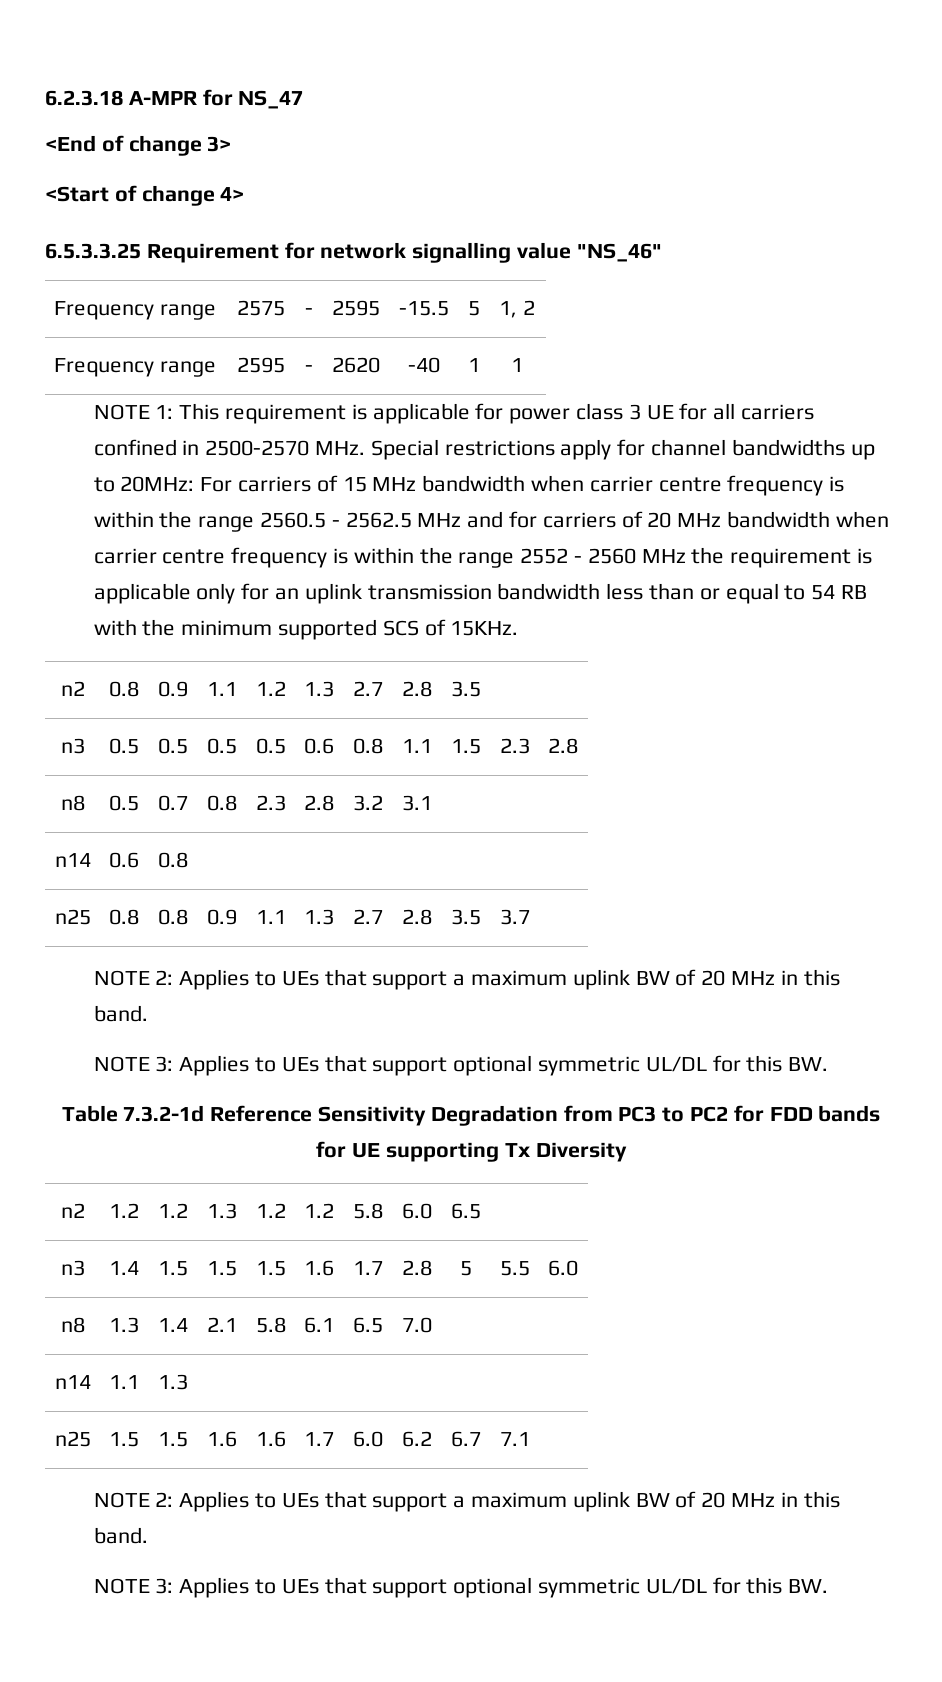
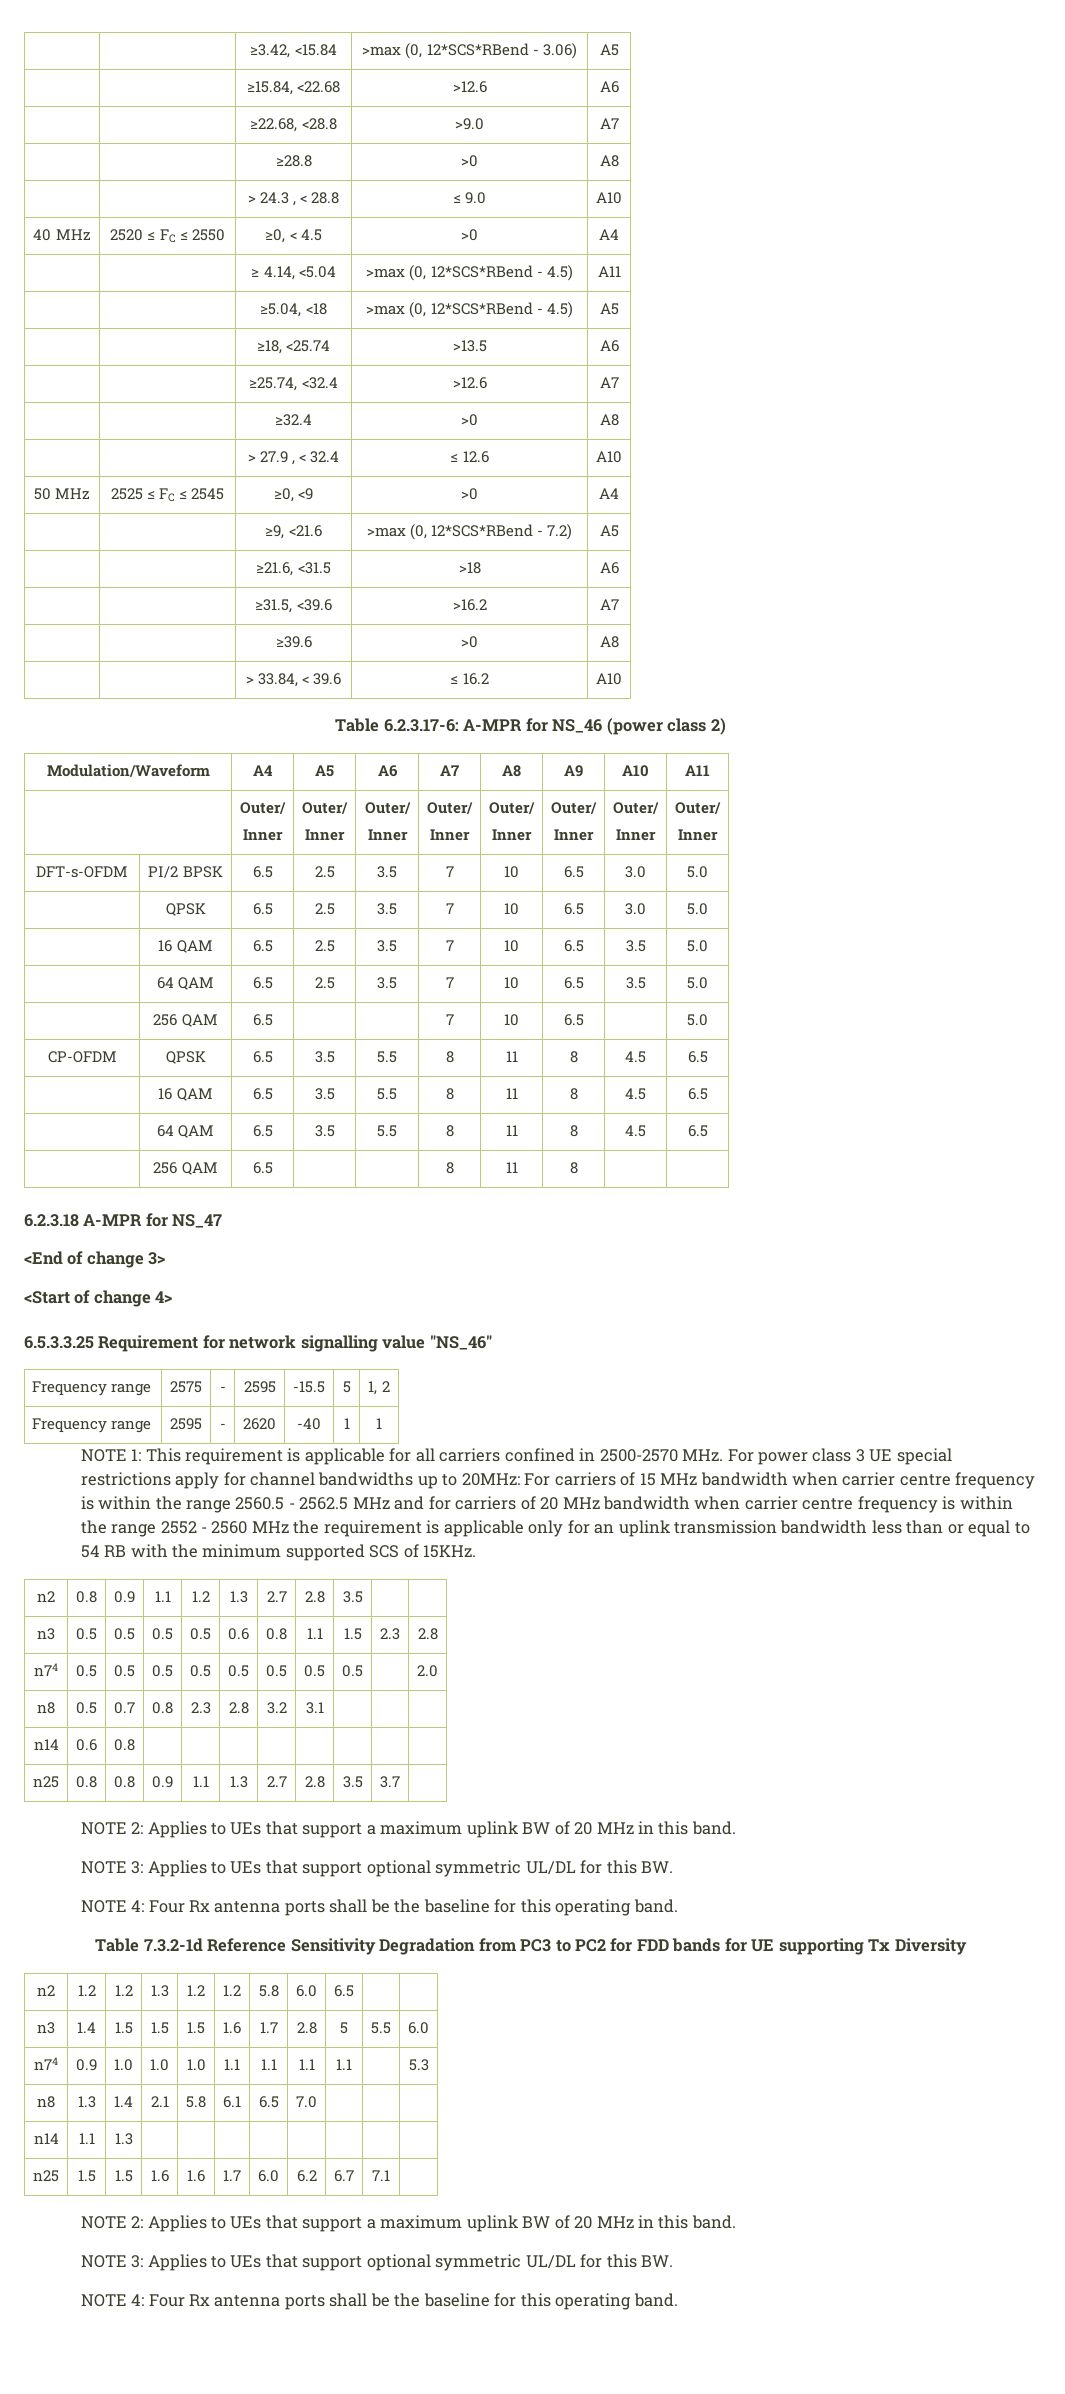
(45, 98) none -> [250,44,337,58] [362,43,577,59] [599,44,619,56] [246,81,341,95] [452,81,487,93] [599,81,619,93] [250,118,337,132] [455,118,484,130] [599,118,619,129] [275,155,312,167] [461,155,478,167] [599,155,619,167] [247,192,340,206] [452,192,487,204] [596,192,622,204] [33,229,91,241] [110,229,225,243] [265,229,322,243] [461,229,478,241] [599,229,619,240] [251,266,336,280] [366,265,573,281] [597,266,621,277] [260,303,327,317] [366,302,573,318] [599,303,619,315] [256,340,331,354] [452,340,487,352] [599,340,619,352] [249,377,338,391] [452,377,487,389] [599,377,619,388] [275,414,312,426] [461,414,478,426] [599,414,619,426] [247,451,340,465] [450,451,489,463] [596,451,622,463] [33,488,91,500] [110,488,225,502] [273,488,314,502] [461,488,478,500] [599,488,619,499] [265,525,322,539] [366,524,573,540] [599,525,619,537] [256,562,331,576] [458,562,481,574] [599,562,619,574] [255,599,332,613] [452,599,487,611] [599,599,619,610] [275,636,312,648] [461,636,478,648] [599,636,619,648] [245,673,342,687] [450,673,489,685] [596,673,622,685] [335,718,726,735] [46,764,210,777] [252,765,273,776] [315,765,334,777] [377,765,398,777] [440,765,459,776] [502,765,521,777] [564,765,583,777] [622,765,649,777] [685,765,710,776] [239,802,286,814] [242,829,283,841] [302,802,348,814] [305,829,345,841] [364,802,411,814] [367,829,408,841] [427,802,473,814] [430,829,470,841] [489,802,535,814] [492,829,532,841] [551,802,597,814] [554,829,594,841] [613,802,659,814] [616,829,656,841] [675,802,721,814] [678,829,718,841] [36,866,128,878] [148,866,223,878] [252,866,273,878] [314,866,335,878] [377,866,397,878] [445,866,454,877] [504,866,519,878] [563,866,584,878] [625,866,646,878] [687,866,708,878] [165,903,206,916] [252,903,273,915] [314,903,335,915] [377,903,397,915] [445,903,454,914] [504,903,519,915] [563,903,584,915] [625,903,646,915] [687,903,708,915] [158,940,213,953] [252,940,273,952] [314,940,335,952] [377,940,397,952] [445,940,454,951] [504,940,519,952] [563,940,584,952] [625,940,646,952] [687,940,708,952] [156,977,215,990] [252,977,273,989] [314,977,335,989] [377,977,397,989] [445,977,454,988] [504,977,519,989] [563,977,584,989] [625,977,646,989] [687,977,708,989] [153,1014,218,1027] [252,1014,273,1026] [445,1014,454,1025] [504,1014,519,1026] [563,1014,584,1026] [687,1014,708,1026] [47,1051,117,1063] [165,1051,206,1064] [252,1051,273,1063] [314,1051,335,1063] [377,1051,397,1063] [445,1051,454,1063] [505,1051,518,1062] [569,1051,578,1063] [625,1051,646,1063] [687,1051,708,1063] [158,1088,213,1101] [252,1088,273,1100] [314,1088,335,1100] [377,1088,397,1100] [445,1088,454,1100] [505,1088,518,1099] [569,1088,578,1100] [625,1088,646,1100] [687,1088,708,1100] [156,1125,215,1138] [252,1125,273,1137] [314,1125,335,1137] [377,1125,397,1137] [445,1125,454,1137] [505,1125,518,1136] [569,1125,578,1137] [625,1125,646,1137] [687,1125,708,1137] [153,1162,218,1175] [252,1162,273,1174] [445,1162,454,1174] [505,1162,518,1173] [569,1162,578,1174] | | ≥3.42, <15.84 | >max (0, 12*SCS*RBend - 3.06) | A5 // | | ≥15.84, <22.68 | >12.6 | A6 // | | ≥22.68, <28.8 | >9.0 | A7 // | | ≥28.8 | >0 | A8 // | | > 24.3 , < 28.8 | ≤ 9.0 | A10 // 40 MHz | 2520 ≤ FC ≤ 2550 | ≥0, < 4.5 | >0 | A4 // | | ≥ 4.14, <5.04 | >max (0, 12*SCS*RBend - 4.5) | A11 // | | ≥5.04, <18 | >max (0, 12*SCS*RBend - 4.5) | A5 // | | ≥18, <25.74 | >13.5 | A6 // | | ≥25.74, <32.4 | >12.6 | A7 // | | ≥32.4 | >0 | A8 // | | > 27.9 , < 32.4 | ≤ 12.6 | A10 // 50 MHz | 2525 ≤ FC ≤ 2545 | ≥0, <9 | >0 | A4 // | | ≥9, <21.6 | >max (0, 12*SCS*RBend - 7.2) | A5 // | | ≥21.6, <31.5 | >18 | A6 // | | ≥31.5, <39.6 | >16.2 | A7 // | | ≥39.6 | >0 | A8 // | | > 33.84, < 39.6 | ≤ 16.2 | A10 // Table 6.2.3.17-6: A-MPR for NS_46 (power class 2) // Modulation/Waveform | A4 | A5 | A6 | A7 | A8 | A9 | A10 | A11 // | Outer/ // Inner | Outer/ // Inner | Outer/ // Inner | Outer/ // Inner | Outer/ // Inner | Outer/ // Inner | Outer/ // Inner | Outer/ // Inner // DFT-s-OFDM | PI/2 BPSK | 6.5 | 2.5 | 3.5 | 7 | 10 | 6.5 | 3.0 | 5.0 // | QPSK | 6.5 | 2.5 | 3.5 | 7 | 10 | 6.5 | 3.0 | 5.0 // | 16 QAM | 6.5 | 2.5 | 3.5 | 7 | 10 | 6.5 | 3.5 | 5.0 // | 64 QAM | 6.5 | 2.5 | 3.5 | 7 | 10 | 6.5 | 3.5 | 5.0 // | 256 QAM | 6.5 | | | 7 | 10 | 6.5 | | 5.0 // CP-OFDM | QPSK | 6.5 | 3.5 | 5.5 | 8 | 11 | 8 | 4.5 | 6.5 // | 16 QAM | 6.5 | 3.5 | 5.5 | 8 | 11 | 8 | 4.5 | 6.5 // | 64 QAM | 6.5 | 3.5 | 5.5 | 8 | 11 | 8 | 4.5 | 6.5 // | 256 QAM | 6.5 | | | 8 | 11 | 8 | | //
[509,403,708,424] power class 3 UE for -> (412, 1455) none
[370,439,439,460] Special -> [727,1448,952,1465] For power class 3 UE special
(578, 746) none -> [34,1663,58,1676] [76,1665,97,1677] [114,1665,135,1677] [152,1665,173,1677] [190,1665,211,1677] [228,1665,249,1677] [266,1665,287,1677] [304,1665,325,1677] [342,1665,363,1677] [417,1665,438,1677] // n74 | 0.5 | 0.5 | 0.5 | 0.5 | 0.5 | 0.5 | 0.5 | 0.5 | | 2.0
(829, 1064) none -> [80,1899,678,1916] // NOTE 4: Four Rx antenna ports shall be the baseline for this operating band.
(578, 1268) none -> [34,2057,58,2070] [76,2059,97,2071] [114,2059,133,2071] [150,2059,169,2071] [186,2059,206,2071] [224,2059,240,2070] [260,2059,277,2070] [298,2059,315,2070] [336,2059,352,2070] [408,2059,429,2071] // n74 | 0.9 | 1.0 | 1.0 | 1.0 | 1.1 | 1.1 | 1.1 | 1.1 | | 5.3
(829, 1586) none -> [80,2293,678,2310] // NOTE 4: Four Rx antenna ports shall be the baseline for this operating band.

